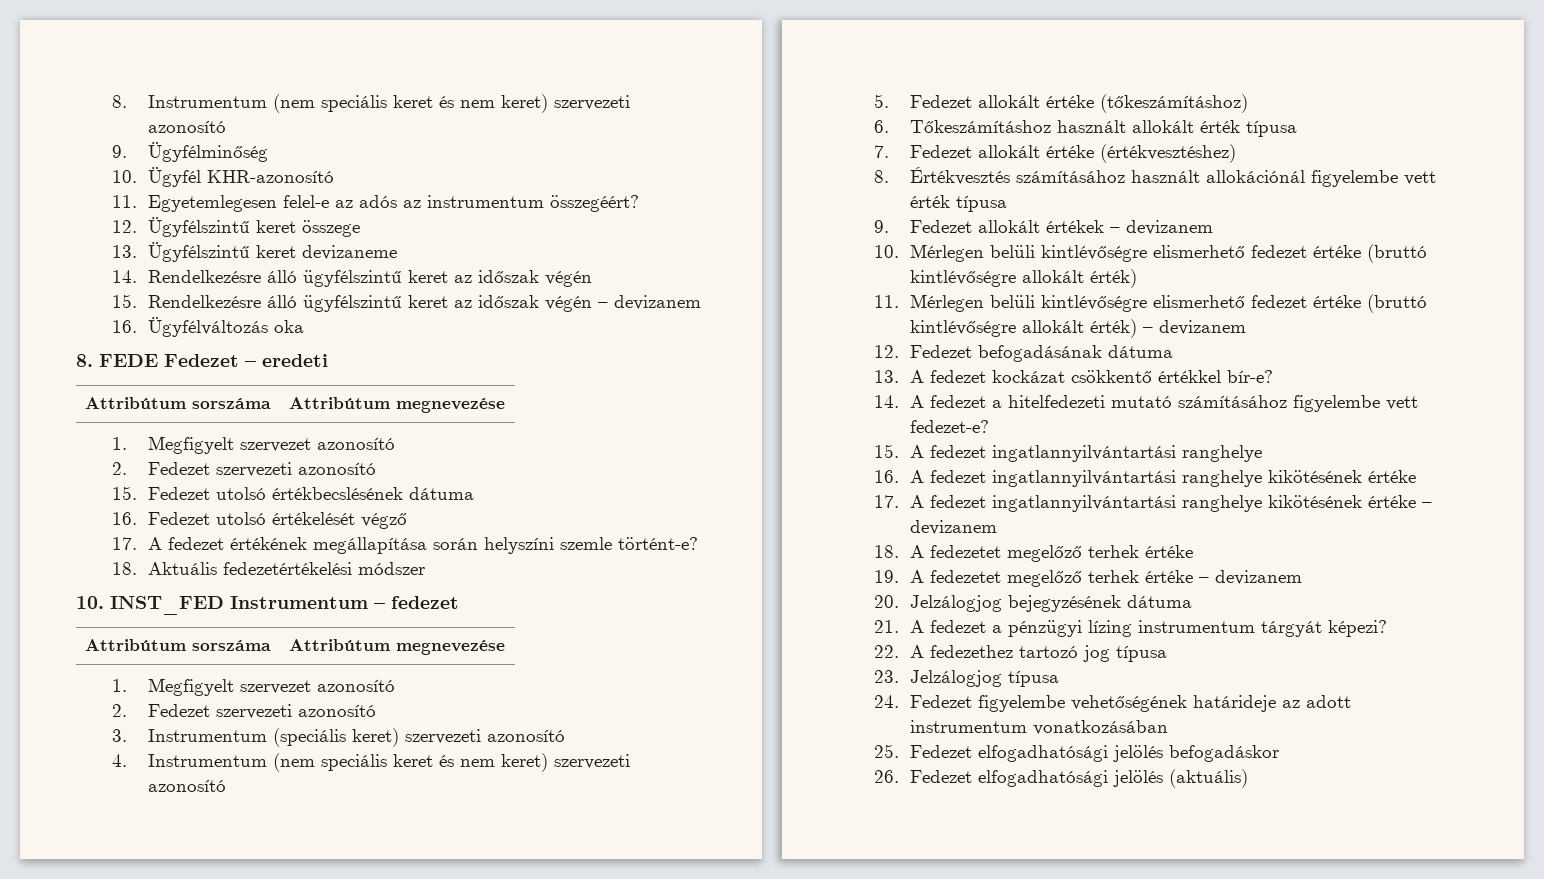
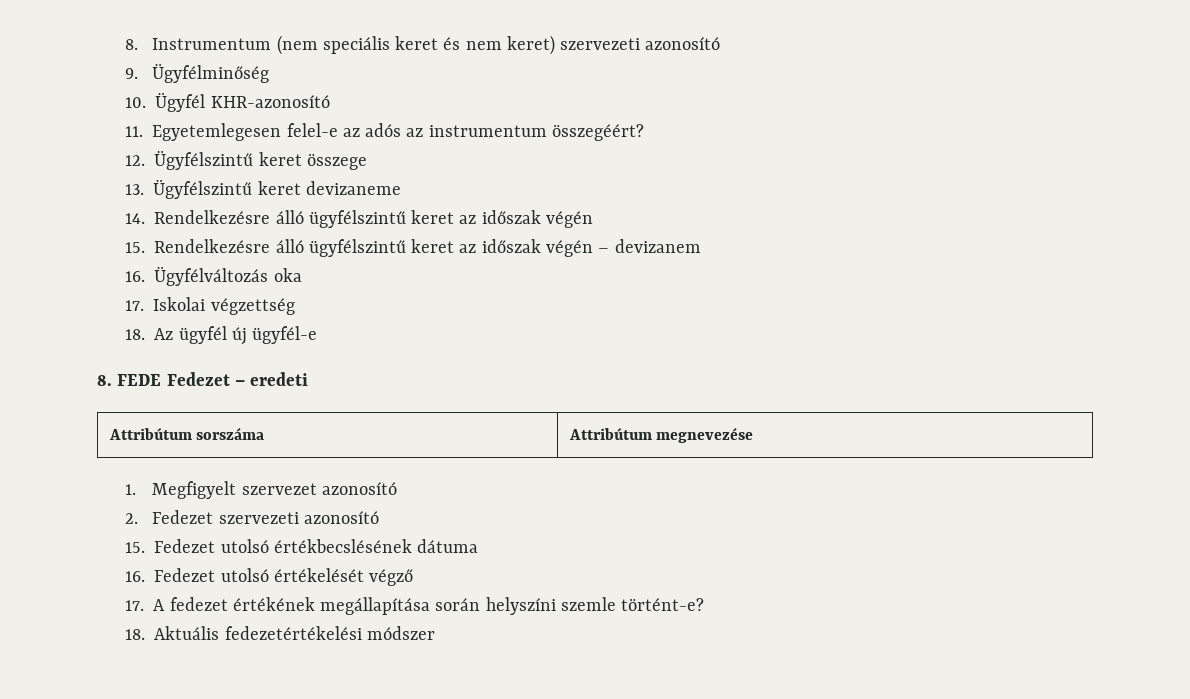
(304, 326) none -> [124,297,295,315] [124,326,318,345] // 17. Iskolai végzettség // 18. Az ügyfél új ügyfél-e
[76,596,459,615] [84,639,271,651] [288,639,505,655] [111,678,395,696] [111,704,376,719] [111,728,565,747] [111,753,630,772] [147,779,226,792] [873,94,1248,113] [873,120,1297,137] [873,144,1236,163] [873,167,1436,187] [909,195,1007,212] [873,220,1213,235] [873,244,1427,263] [909,269,1137,288] [873,294,1427,313] [909,319,1246,338] [873,345,1173,362] [873,370,1273,383] [873,395,1418,412] [909,420,989,433] [873,444,1262,462] [873,470,1416,487] [873,495,1432,512] [909,520,997,535] [873,545,1193,562] [873,570,1302,587] [873,595,1192,612] [873,620,1387,637] [873,645,1167,662] [873,670,1059,687] [873,695,1351,712] [909,720,1168,735] [873,744,1279,762] [873,769,1248,788] // 10. INST_FED Instrumentum – fedezet // Attribútum sorszáma | Attribútum megnevezése // 1. Megfigyelt szervezet azonosító // 2. Fedezet szervezeti azonosító // 3. Instrumentum (speciális keret) szervezeti azonosító // 4. Instrumentum (nem speciális keret és nem keret) szervezeti azonosító // 5. Fedezet allokált értéke (tőkeszámításhoz) // 6. Tőkeszámításhoz használt allokált érték típusa // 7. Fedezet allokált értéke (értékvesztéshez) // 8. Értékvesztés számításához használt allokációnál figyelembe vett érték típusa // 9. Fedezet allokált értékek – devizanem // 10. Mérlegen belüli kintlévőségre elismerhető fedezet értéke (bruttó kintlévőségre allokált érték) // 11. Mérlegen belüli kintlévőségre elismerhető fedezet értéke (bruttó kintlévőségre allokált érték) – devizanem // 12. Fedezet befogadásának dátuma // 13. A fedezet kockázat csökkentő értékkel bír-e? // 14. A fedezet a hitelfedezeti mutató számításához figyelembe vett fedezet-e? // 15. A fedezet ingatlannyilvántartási ranghelye // 16. A fedezet ingatlannyilvántartási ranghelye kikötésének értéke // 17. A fedezet ingatlannyilvántartási ranghelye kikötésének értéke – devizanem // 18. A fedezetet megelőző terhek értéke // 19. A fedezetet megelőző terhek értéke – devizanem // 20. Jelzálogjog bejegyzésének dátuma // 21. A fedezet a pénzügyi lízing instrumentum tárgyát képezi? // 22. A fedezethez tartozó jog típusa // 23. Jelzálogjog típusa // 24. Fedezet figyelembe vehetőségének határideje az adott instrumentum vonatkozásában // 25. Fedezet elfogadhatósági jelölés befogadáskor // 26. Fedezet elfogadhatósági jelölés (aktuális) -> (435, 633) none

